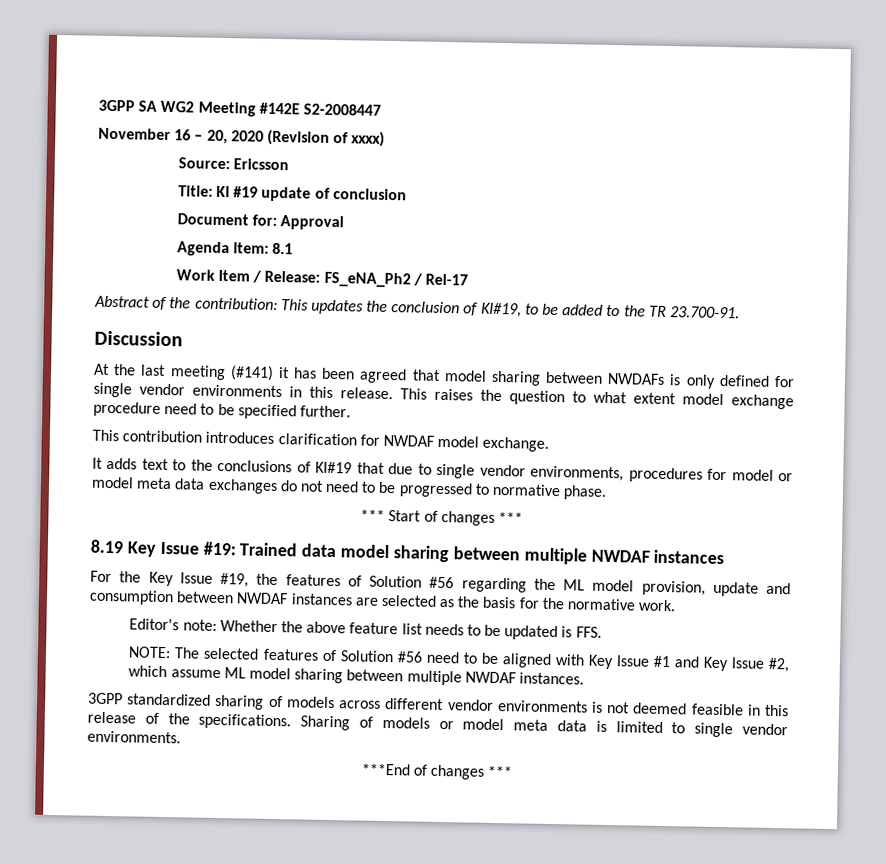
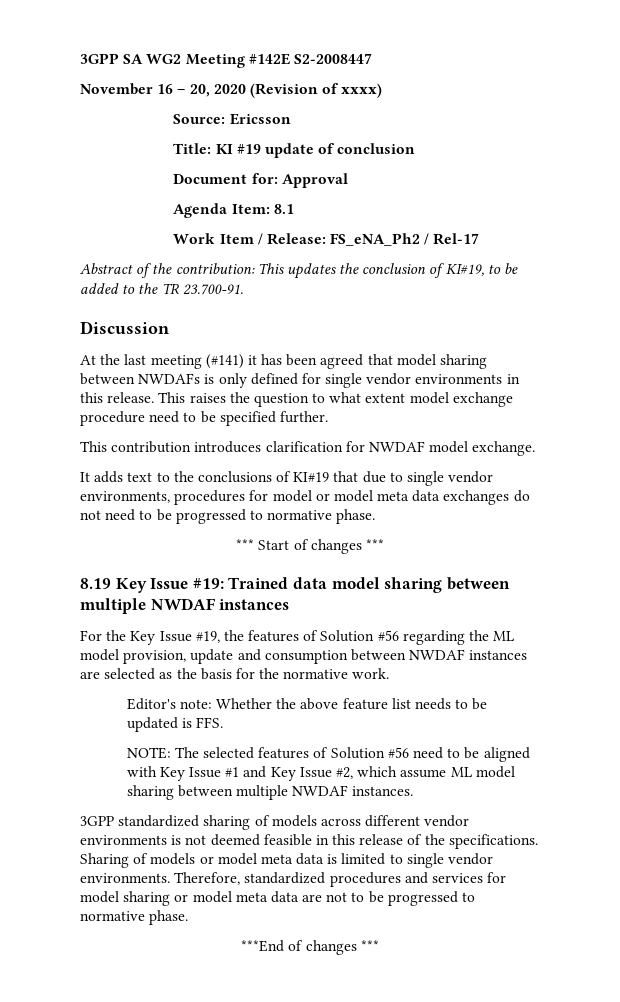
(181, 737) none -> [174,872,507,887] [80,891,476,906] [80,910,189,925] Therefore, standardized procedures and services for model sharing or model meta data are not to be progressed to normative phase.

